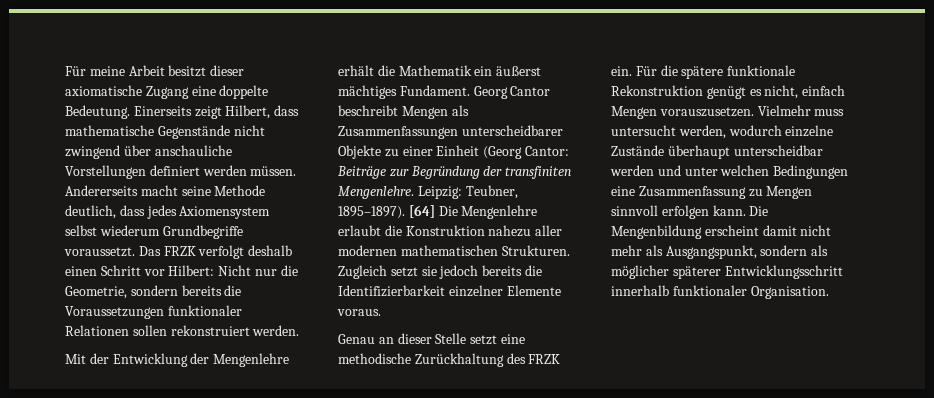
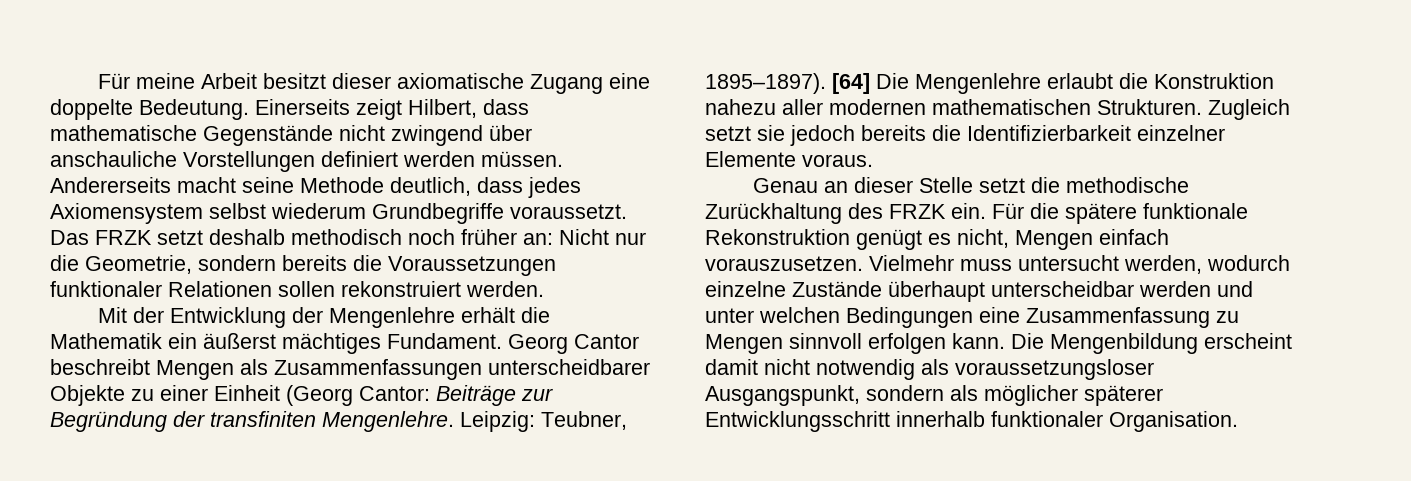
[198,245,293,259] [65,265,215,276] verfolgt deshalb einen Schritt vor Hilbert: -> [157,229,553,245] setzt deshalb methodisch noch früher an:
[500,334,525,344] eine -> [1030,177,1060,193] die
[802,85,846,96] [611,106,657,119] einfach Mengen -> [1015,229,1169,250] Mengen einfach
[611,245,663,256] mehr als -> [816,359,1154,380] notwendig als voraussetzungsloser

